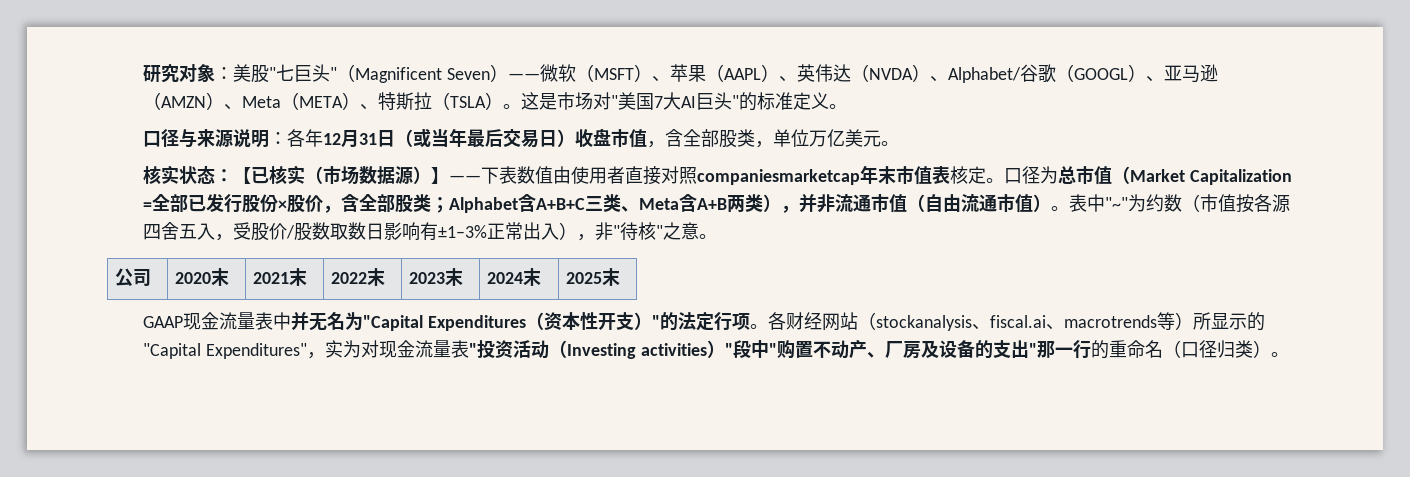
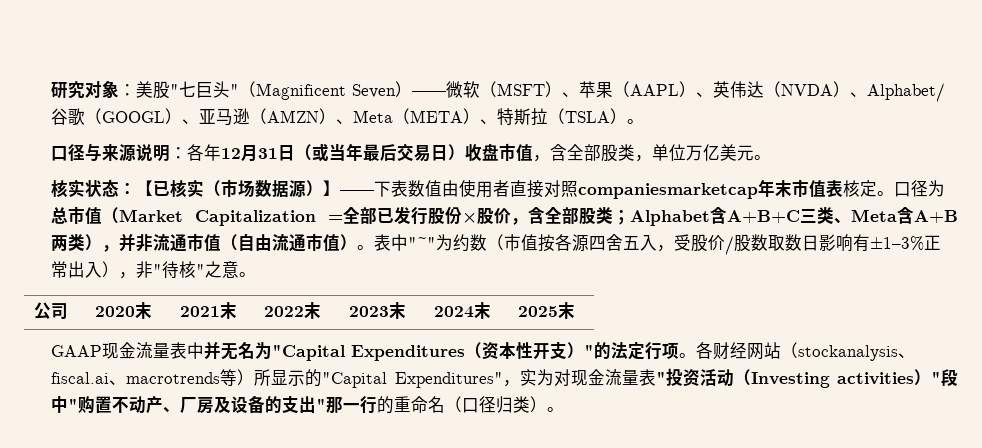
[520,92,847,111] 这是市场对"美国7大AI巨头"的标准定义。 -> (645, 121) none

